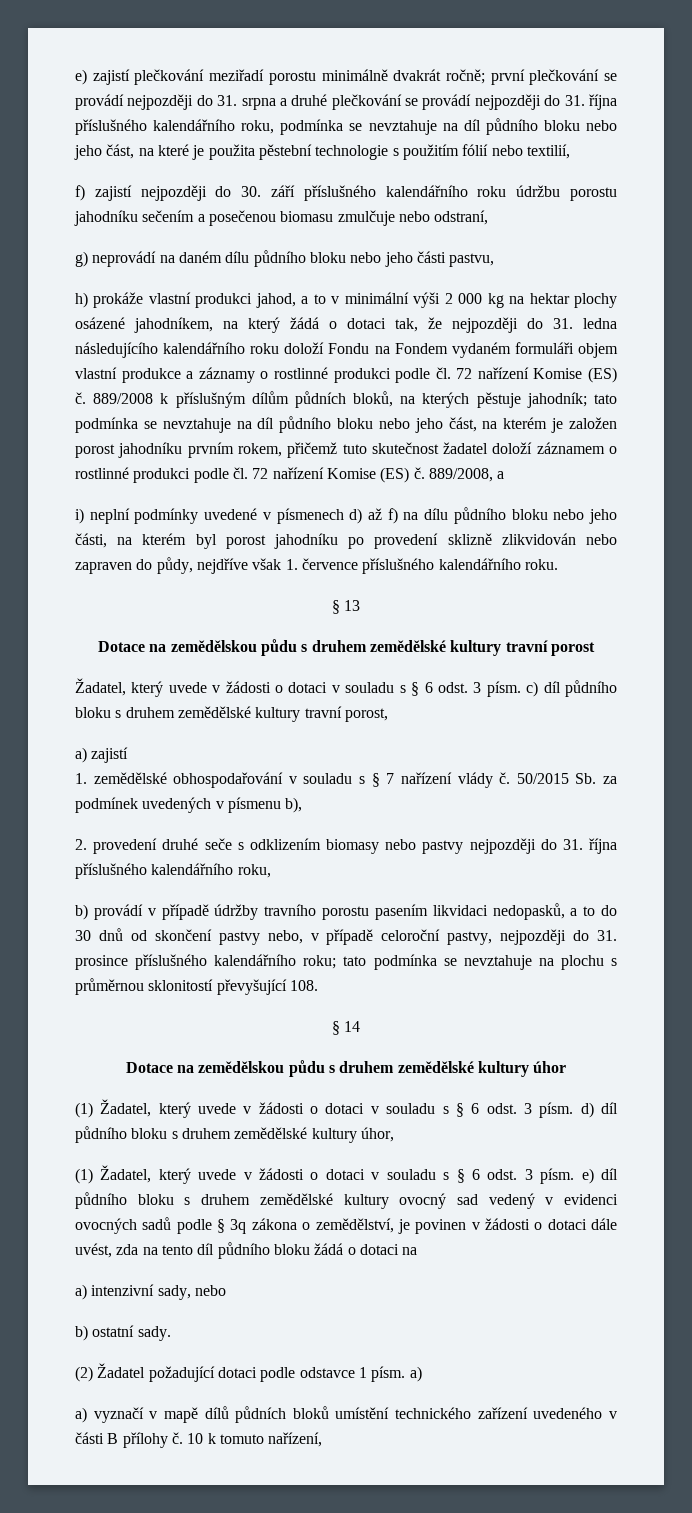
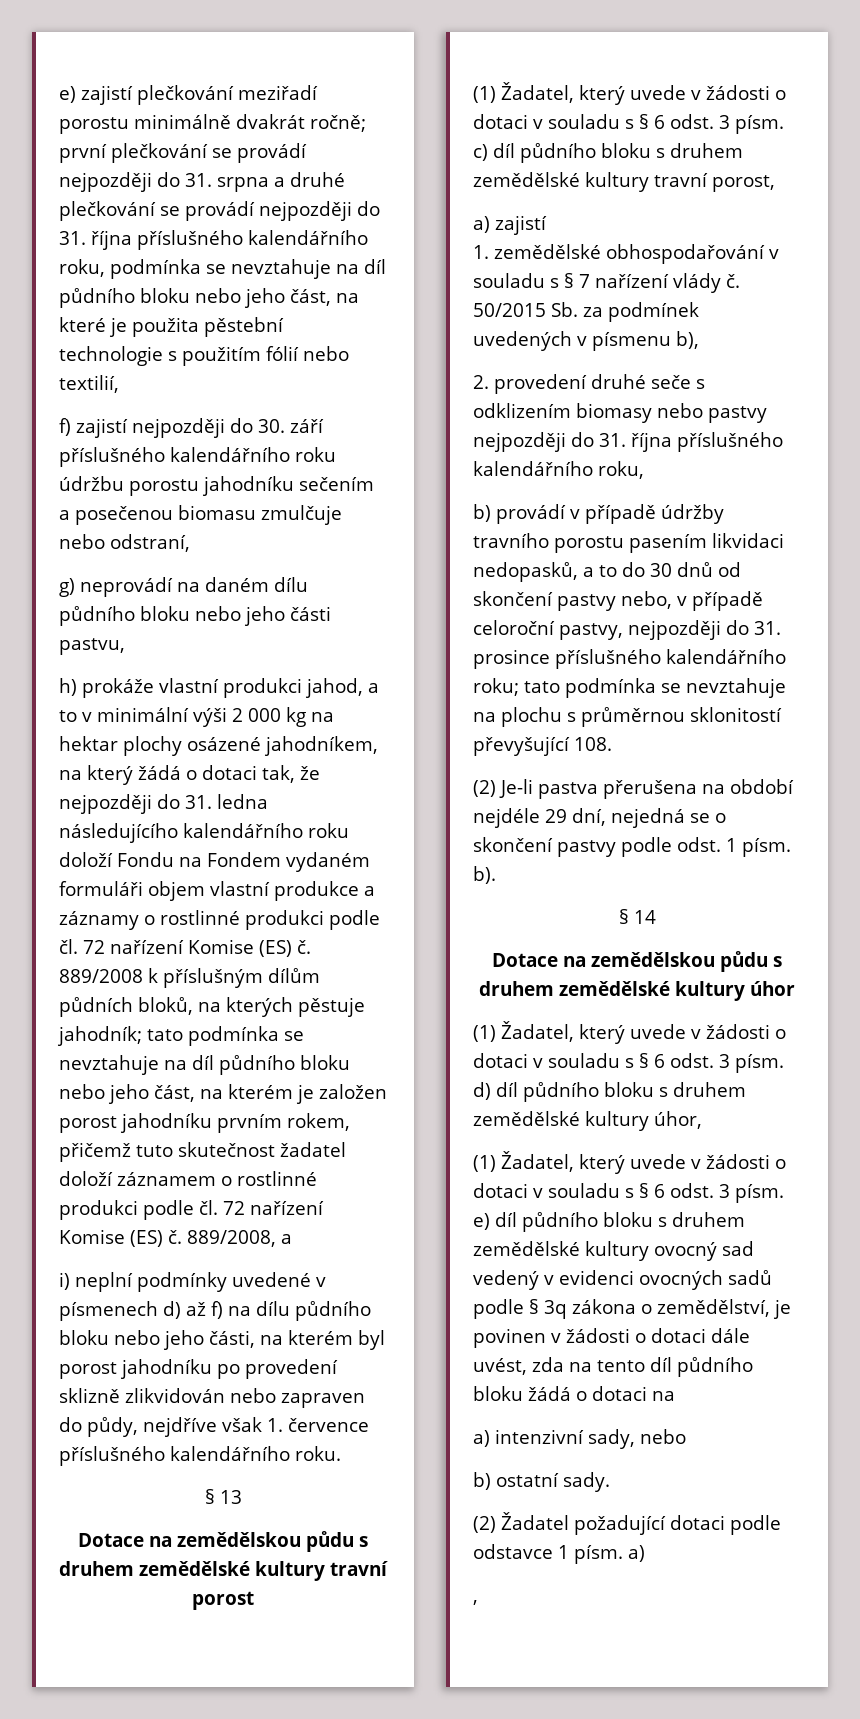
(595, 649) none -> [473,86,496,103] (1)
(318, 985) none -> [473,779,794,799] [473,808,726,828] [473,837,791,857] [473,866,496,884] // (2) Je-li pastva přerušena na období nejdéle 29 dní, nejedná se o skončení pastvy podle odst. 1 písm. b).
[75,1406,617,1423] [75,1432,323,1448] a) vyznačí v mapě dílů půdních bloků umístění technického zařízení uvedeného v části B přílohy č. 10 k tomuto nařízení, -> [473,1600,478,1605] ,

